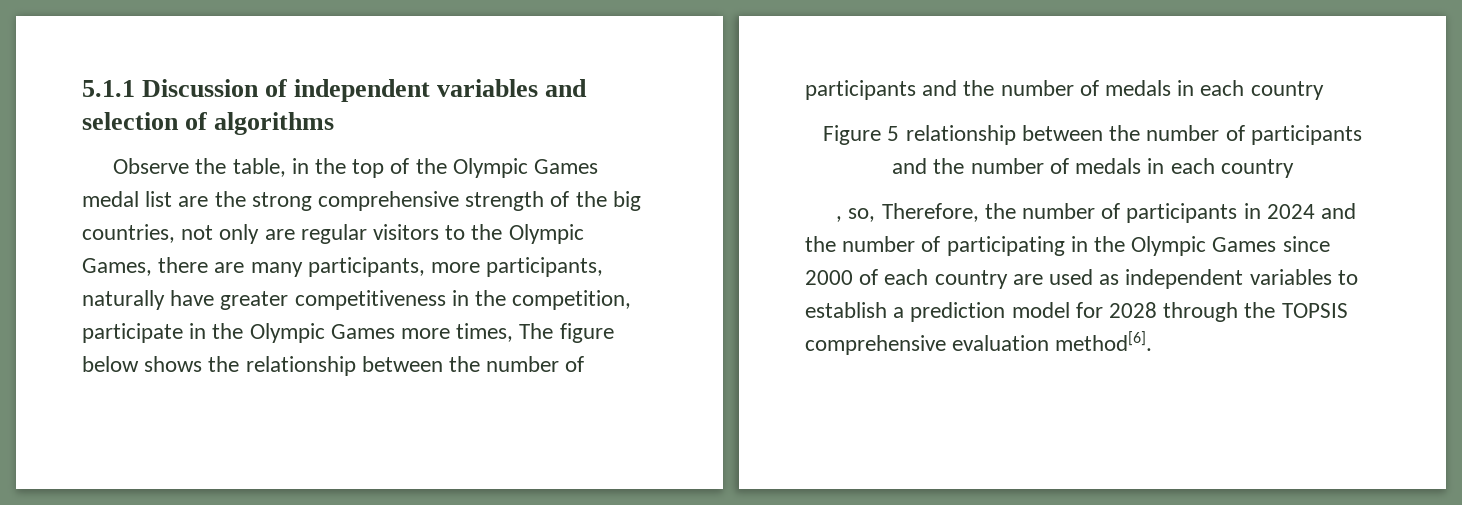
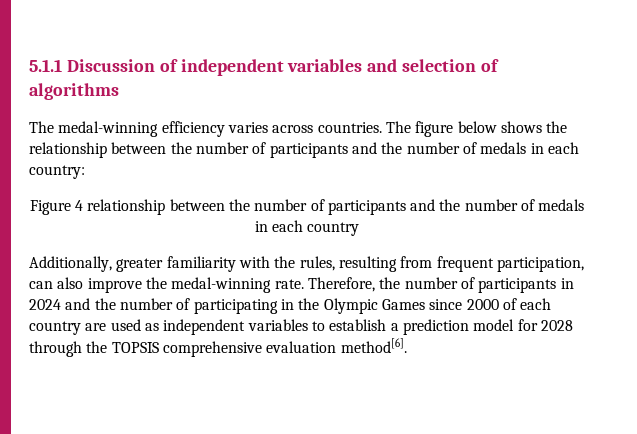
[113,158,599,178] [82,191,641,211] [82,224,584,244] [82,257,604,277] [82,290,632,310] [82,323,514,343] Observe the table, in the top of the Olympic Games medal list are the strong comprehensive strength of the big countries, not only are regular visitors to the Olympic Games, there are many participants, more participants, naturally have greater competitiveness in the competition, participate in the Olympic Games more times, -> [29,121,382,137] The medal-winning efficiency varies across countries.
[1250,81,1324,100] country -> [29,165,85,179] country:
[887,126,900,141] 5 -> [74,200,83,211] 4
[836,208,876,222] , so, -> [29,256,584,272] [29,277,304,293] Additionally, greater familiarity with the rules, resulting from frequent participation, can also improve the medal-winning rate.

